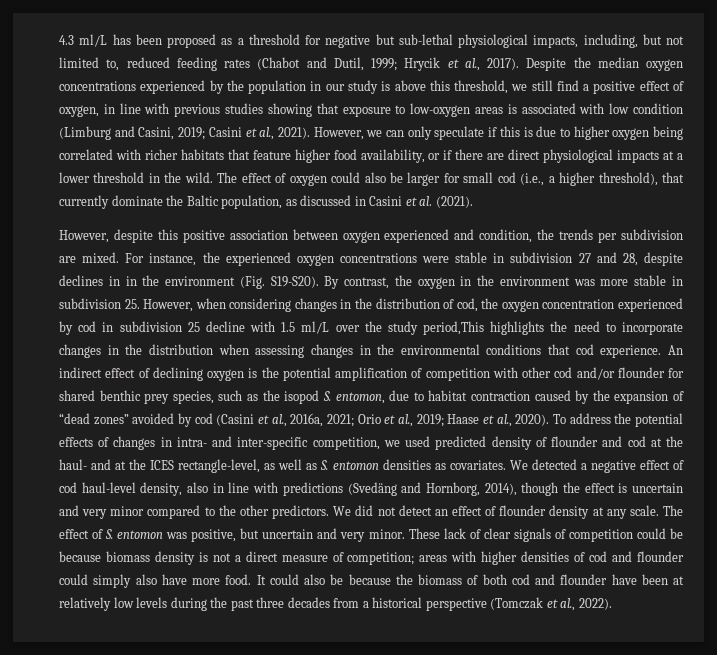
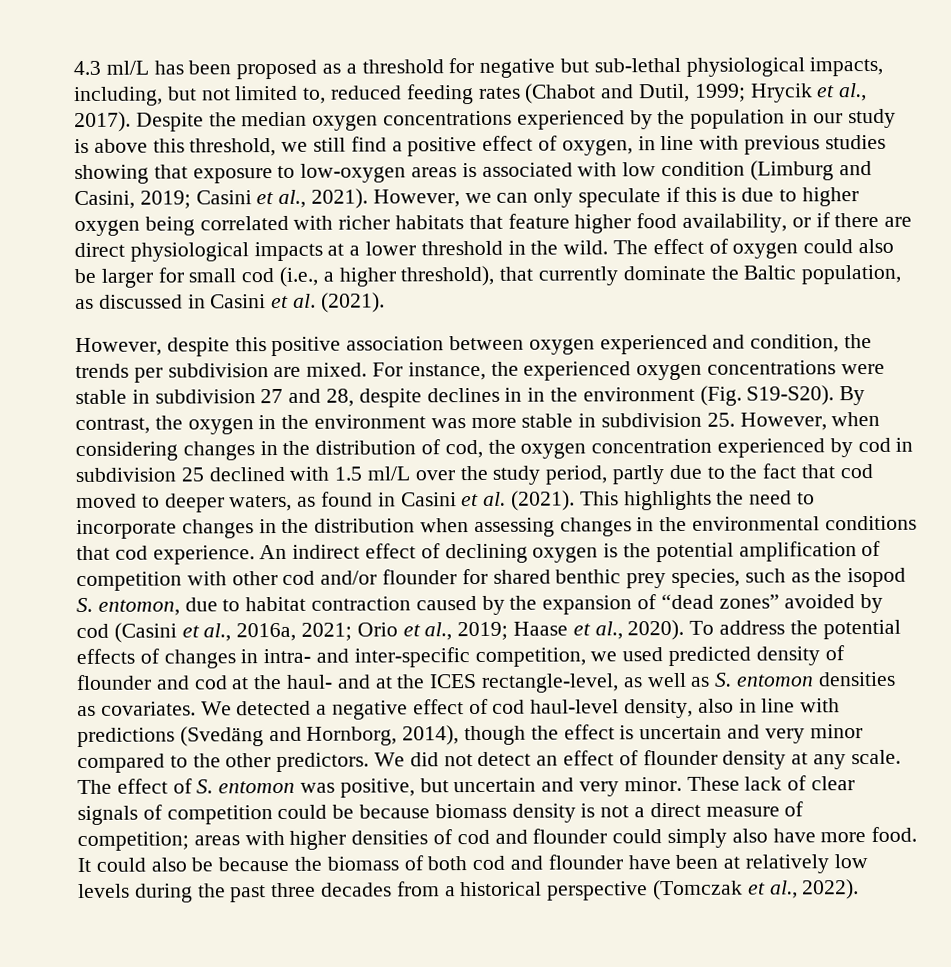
[205,321,245,332] decline -> [208,466,285,482] declined
[423,321,485,335] period,This -> [545,463,873,485] [76,490,619,513] period, partly due to the fact that cod moved to deeper waters, as found in Casini et al. (2021). This

